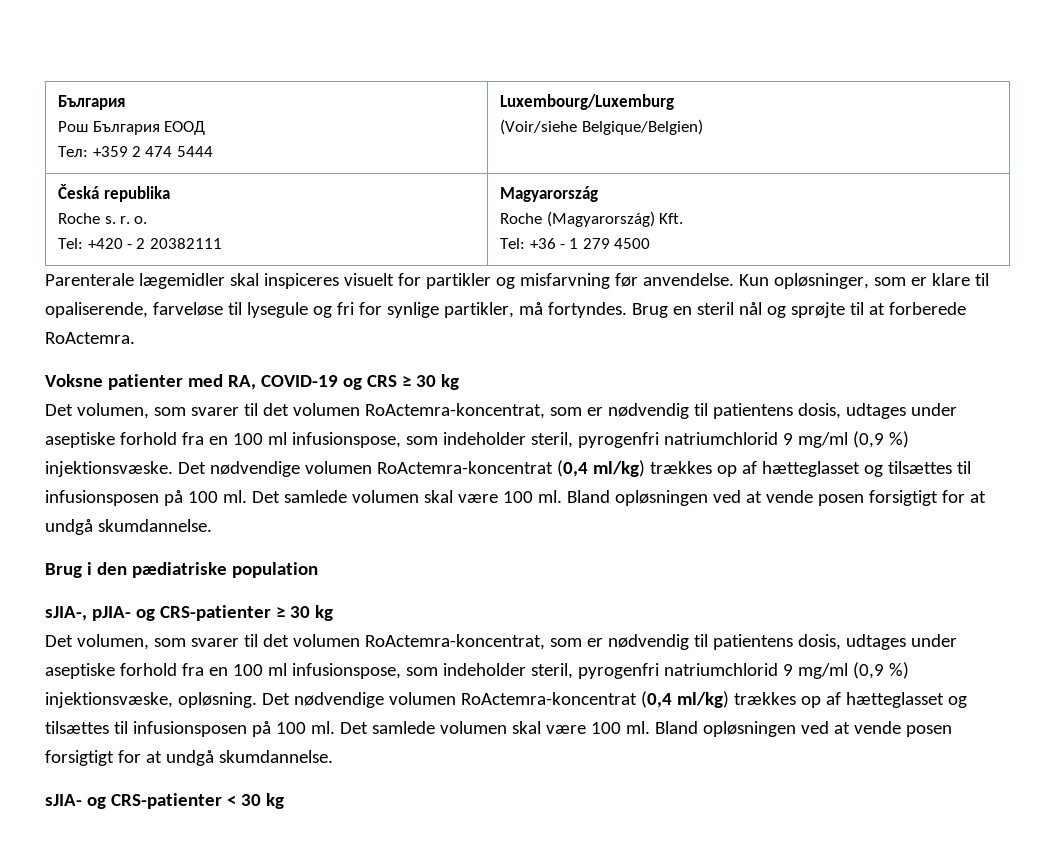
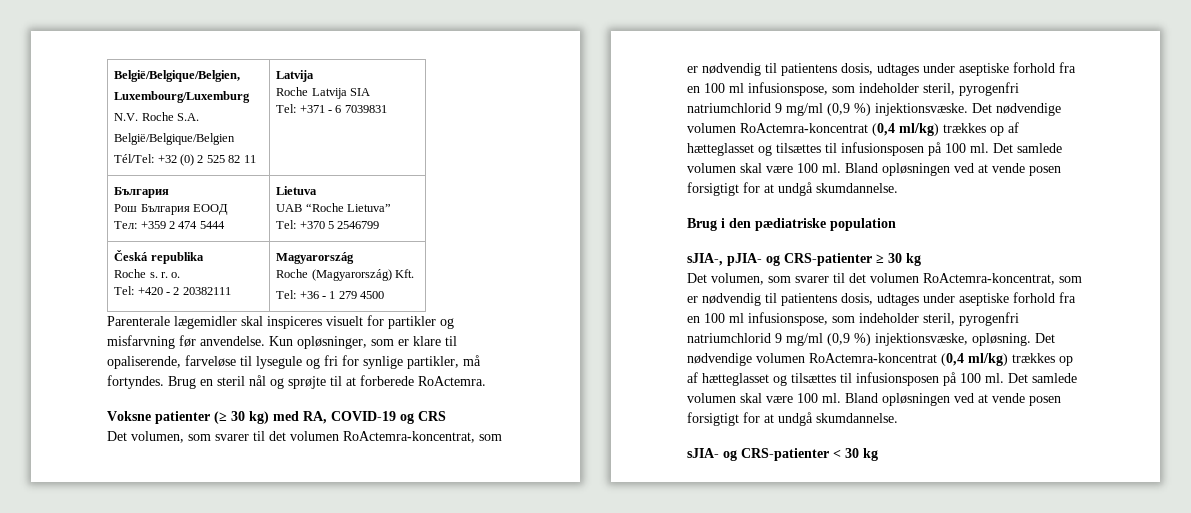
(58, 102) none -> [114,70,241,82] [114,91,251,103] [114,112,200,121] [114,133,236,145] [114,154,256,166] [276,70,315,82] [276,87,371,99] [276,104,387,113] België/Belgique/Belgien, // Luxembourg/Luxemburg // N.V. Roche S.A. // België/Belgique/Belgien // Tél/Tel: +32 (0) 2 525 82 11 | Latvija // Roche Latvija SIA // Tel: +371 - 6 7039831 //
[500,94,675,110] [500,119,703,135] Luxembourg/Luxemburg // (Voir/siehe Belgique/Belgien) -> [276,186,318,195] [276,203,392,212] [276,220,380,229] Lietuva // UAB “Roche Lietuva” // Tel: +370 5 2546799
(183, 382) none -> [214,411,269,424] (≥ 30 kg)
[401,374,459,390] ≥ 30 kg -> (446, 416) none

